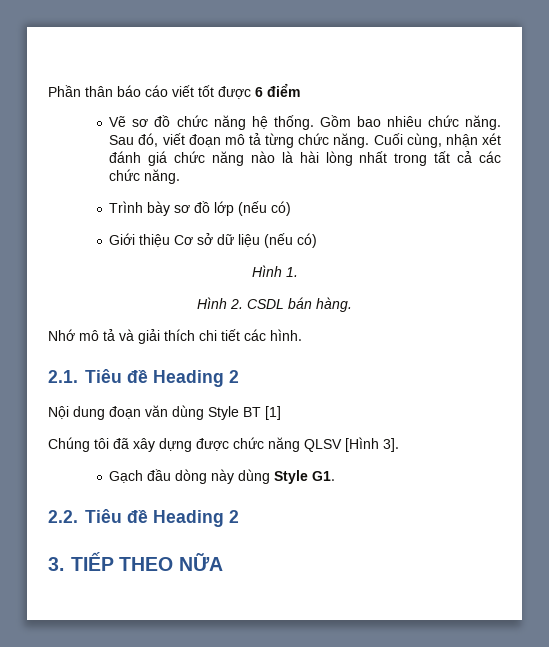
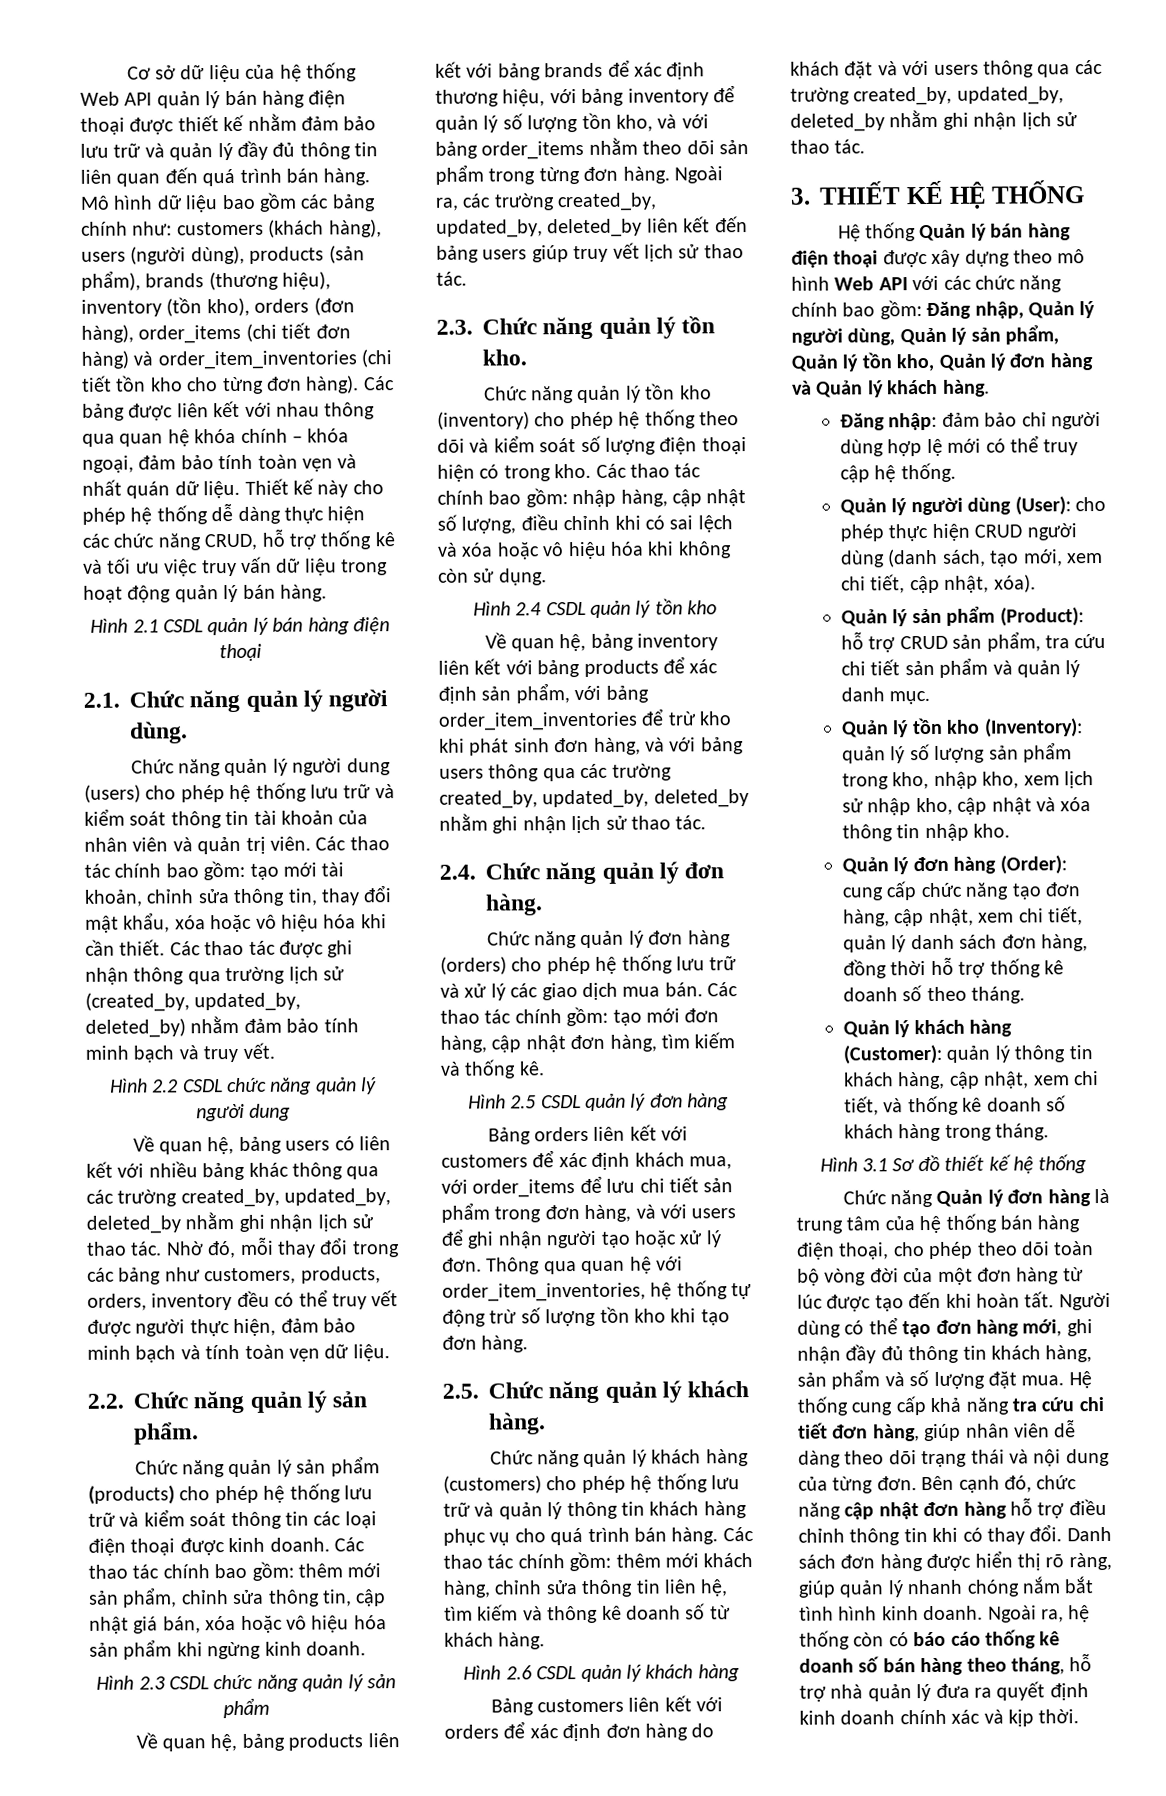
[48,83,300,99] [109,115,502,130] [109,133,501,148] [109,151,501,166] [109,169,181,184] [109,201,292,216] [109,233,318,248] [251,265,298,277] [197,297,352,312] [48,329,302,344] [48,369,239,387] [48,405,281,420] [48,437,399,452] [109,469,336,484] [48,509,239,527] [48,552,223,571] Phần thân báo cáo viết tốt được 6 điểm // Vẽ sơ đồ chức năng hệ thống. Gồm bao nhiêu chức năng. Sau đó, viết đoạn mô tả từng chức năng. Cuối cùng, nhận xét đánh giá chức năng nào là hài lòng nhất trong tất cả các chức năng. // Trình bày sơ đồ lớp (nếu có) // Giới thiệu Cơ sở dữ liệu (nếu có) // Hình 1. // Hình 2. CSDL bán hàng. // Nhớ mô tả và giải thích chi tiết các hình. // 2.1. Tiêu đề Heading 2 // Nội dung đoạn văn dùng Style BT [1] // Chúng tôi đã xây dựng được chức năng QLSV [Hình 3]. // Gạch đầu dòng này dùng Style G1. // 2.2. Tiêu đề Heading 2 // 3. TIẾP THEO NỮA -> [126,62,357,83] [80,90,347,109] [80,113,377,135] [80,140,379,161] [80,167,371,187] [80,192,376,213] [81,219,382,238] [81,245,365,265] [81,270,332,291] [81,297,355,317] [81,322,351,344] [81,349,393,370] [81,375,395,395] [82,400,376,421] [82,428,350,447] [82,454,358,473] [82,478,384,499] [82,504,366,525] [82,529,395,551] [83,556,389,577] [83,584,327,603] [90,617,390,636] [218,643,262,662] [83,689,389,713] [129,721,188,744] [130,758,391,777] [84,782,395,803] [84,808,369,829] [84,836,390,855] [84,860,345,881] [84,885,393,907] [85,912,387,933] [85,939,354,958] [85,966,345,985] [85,992,302,1012] [85,1015,359,1038] [85,1042,275,1063] [109,1077,378,1095] [195,1103,292,1122] [132,1135,391,1155] [86,1161,380,1181] [86,1188,392,1208] [86,1212,374,1234] [86,1237,400,1259] [87,1266,381,1285] [87,1289,399,1311] [87,1318,356,1337] [87,1344,390,1363] [87,1390,368,1414] [134,1422,199,1445] [134,1456,380,1478] [88,1483,373,1505] [88,1509,377,1530] [88,1537,365,1556] [88,1561,382,1581] [88,1587,387,1608] [89,1615,387,1634] [89,1639,366,1660] [96,1674,396,1692] [222,1697,270,1719] [135,1732,400,1752] [435,59,706,81] [435,85,735,107] [435,112,709,133] [435,137,749,160] [435,164,723,185] [435,192,658,212] [436,216,748,238] [436,242,744,263] [436,271,467,286] [436,316,716,340] [482,349,527,366] [483,383,712,404] [437,409,739,430] [437,435,747,455] [437,463,702,482] [437,488,747,508] [437,514,733,534] [437,541,732,560] [438,568,547,586] [472,598,718,618] [484,632,719,652] [438,656,719,678] [438,683,649,704] [438,708,733,731] [439,737,744,756] [439,763,672,782] [439,789,749,809] [439,813,707,834] [439,861,725,885] [485,893,543,916] [486,930,731,949] [440,954,738,975] [440,982,739,1001] [440,1006,720,1027] [440,1032,736,1053] [440,1059,545,1079] [467,1093,730,1111] [487,1124,689,1145] [441,1150,732,1170] [441,1175,734,1198] [441,1202,737,1223] [441,1228,722,1249] [442,1256,683,1275] [442,1280,753,1302] [442,1306,730,1327] [442,1335,529,1353] [442,1380,750,1404] [488,1412,546,1435] [489,1449,749,1468] [443,1473,740,1494] [443,1501,747,1520] [443,1527,754,1546] [443,1551,754,1572] [443,1579,729,1598] [444,1603,731,1624] [444,1632,546,1650] [463,1664,740,1683] [490,1695,724,1716] [444,1721,715,1742] [790,59,1103,79] [790,86,1064,106] [790,109,1078,132] [790,139,866,154] [790,180,1086,209] [837,222,1071,242] [791,249,1086,268] [791,275,1063,293] [791,300,1096,320] [791,325,1059,346] [791,352,1093,372] [792,379,990,398] [839,412,1101,431] [839,435,1079,457] [839,462,956,483] [839,496,1106,516] [839,523,1077,542] [840,548,1103,568] [840,574,1036,594] [840,606,1084,627] [840,631,1107,653] [840,657,1081,678] [840,687,931,705] [840,717,1083,738] [841,742,1072,764] [841,771,1094,790] [841,797,1092,816] [841,823,1011,842] [841,855,1067,875] [841,881,1080,901] [842,906,1083,927] [842,934,1088,953] [842,957,1064,979] [842,985,1026,1004] [842,1019,1013,1038] [842,1044,1093,1065] [843,1071,1099,1090] [843,1095,1066,1116] [843,1123,1050,1142] [819,1154,1088,1174] [842,1188,1110,1208] [796,1213,1081,1234] [796,1241,1095,1260] [797,1267,1084,1286] [797,1291,1111,1312] [797,1317,1093,1338] [797,1344,1093,1364] [797,1369,1092,1390] [797,1396,1104,1416] [798,1420,1077,1442] [798,1448,1110,1468] [798,1475,1078,1494] [798,1498,1107,1520] [798,1524,1112,1546] [798,1550,1112,1572] [798,1576,1095,1598] [799,1605,1091,1623] [799,1629,1061,1650] [799,1654,1093,1676] [799,1681,1089,1702] [799,1709,1080,1727] Cơ sở dữ liệu của hệ thống Web API quản lý bán hàng điện thoại được thiết kế nhằm đảm bảo lưu trữ và quản lý đầy đủ thông tin liên quan đến quá trình bán hàng. Mô hình dữ liệu bao gồm các bảng chính như: customers (khách hàng), users (người dùng), products (sản phẩm), brands (thương hiệu), inventory (tồn kho), orders (đơn hàng), order_items (chi tiết đơn hàng) và order_item_inventories (chi tiết tồn kho cho từng đơn hàng). Các bảng được liên kết với nhau thông qua quan hệ khóa chính – khóa ngoại, đảm bảo tính toàn vẹn và nhất quán dữ liệu. Thiết kế này cho phép hệ thống dễ dàng thực hiện các chức năng CRUD, hỗ trợ thống kê và tối ưu việc truy vấn dữ liệu trong hoạt động quản lý bán hàng. // Hình 2.1 CSDL quản lý bán hàng điện thoại // 2.1. Chức năng quản lý người dùng. // Chức năng quản lý người dung (users) cho phép hệ thống lưu trữ và kiểm soát thông tin tài khoản của nhân viên và quản trị viên. Các thao tác chính bao gồm: tạo mới tài khoản, chỉnh sửa thông tin, thay đổi mật khẩu, xóa hoặc vô hiệu hóa khi cần thiết. Các thao tác được ghi nhận thông qua trường lịch sử (created_by, updated_by, deleted_by) nhằm đảm bảo tính minh bạch và truy vết. // Hình 2.2 CSDL chức năng quản lý người dung // Về quan hệ, bảng users có liên kết với nhiều bảng khác thông qua các trường created_by, updated_by, deleted_by nhằm ghi nhận lịch sử thao tác. Nhờ đó, mỗi thay đổi trong các bảng như customers, products, orders, inventory đều có thể truy vết được người thực hiện, đảm bảo minh bạch và tính toàn vẹn dữ liệu. // 2.2. Chức năng quản lý sản phẩm. // Chức năng quản lý sản phẩm (products) cho phép hệ thống lưu trữ và kiểm soát thông tin các loại điện thoại được kinh doanh. Các thao tác chính bao gồm: thêm mới sản phẩm, chỉnh sửa thông tin, cập nhật giá bán, xóa hoặc vô hiệu hóa sản phẩm khi ngừng kinh doanh. // Hình 2.3 CSDL chức năng quản lý sản phẩm // Về quan hệ, bảng products liên kết với bảng brands để xác định thương hiệu, với bảng inventory để quản lý số lượng tồn kho, và với bảng order_items nhằm theo dõi sản phẩm trong từng đơn hàng. Ngoài ra, các trường created_by, updated_by, deleted_by liên kết đến bảng users giúp truy vết lịch sử thao tác. // 2.3. Chức năng quản lý tồn kho. // Chức năng quản lý tồn kho (inventory) cho phép hệ thống theo dõi và kiểm soát số lượng điện thoại hiện có trong kho. Các thao tác chính bao gồm: nhập hàng, cập nhật số lượng, điều chỉnh khi có sai lệch và xóa hoặc vô hiệu hóa khi không còn sử dụng. // Hình 2.4 CSDL quản lý tồn kho // Về quan hệ, bảng inventory liên kết với bảng products để xác định sản phẩm, với bảng order_item_inventories để trừ kho khi phát sinh đơn hàng, và với bảng users thông qua các trường created_by, updated_by, deleted_by nhằm ghi nhận lịch sử thao tác. // 2.4. Chức năng quản lý đơn hàng. // Chức năng quản lý đơn hàng (orders) cho phép hệ thống lưu trữ và xử lý các giao dịch mua bán. Các thao tác chính gồm: tạo mới đơn hàng, cập nhật đơn hàng, tìm kiếm và thống kê. // Hình 2.5 CSDL quản lý đơn hàng // Bảng orders liên kết với customers để xác định khách mua, với order_items để lưu chi tiết sản phẩm trong đơn hàng, và với users để ghi nhận người tạo hoặc xử lý đơn. Thông qua quan hệ với order_item_inventories, hệ thống tự động trừ số lượng tồn kho khi tạo đơn hàng. // 2.5. Chức năng quản lý khách hàng. // Chức năng quản lý khách hàng (customers) cho phép hệ thống lưu trữ và quản lý thông tin khách hàng phục vụ cho quá trình bán hàng. Các thao tác chính gồm: thêm mới khách hàng, chỉnh sửa thông tin liên hệ, tìm kiếm và thông kê doanh số từ khách hàng. // Hình 2.6 CSDL quản lý khách hàng // Bảng customers liên kết với orders để xác định đơn hàng do khách đặt và với users thông qua các trường created_by, updated_by, deleted_by nhằm ghi nhận lịch sử thao tác. // 3. THIẾT KẾ HỆ THỐNG // Hệ thống Quản lý bán hàng điện thoại được xây dựng theo mô hình Web API với các chức năng chính bao gồm: Đăng nhập, Quản lý người dùng, Quản lý sản phẩm, Quản lý tồn kho, Quản lý đơn hàng và Quản lý khách hàng. // Đăng nhập: đảm bảo chỉ người dùng hợp lệ mới có thể truy cập hệ thống. // Quản lý người dùng (User): cho phép thực hiện CRUD người dùng (danh sách, tạo mới, xem chi tiết, cập nhật, xóa). // Quản lý sản phẩm (Product): hỗ trợ CRUD sản phẩm, tra cứu chi tiết sản phẩm và quản lý danh mục. // Quản lý tồn kho (Inventory): quản lý số lượng sản phẩm trong kho, nhập kho, xem lịch sử nhập kho, cập nhật và xóa thông tin nhập kho. // Quản lý đơn hàng (Order): cung cấp chức năng tạo đơn hàng, cập nhật, xem chi tiết, quản lý danh sách đơn hàng, đồng thời hỗ trợ thống kê doanh số theo tháng. // Quản lý khách hàng (Customer): quản lý thông tin khách hàng, cập nhật, xem chi tiết, và thống kê doanh số khách hàng trong tháng. // Hình 3.1 Sơ đồ thiết kế hệ thống // Chức năng Quản lý đơn hàng là trung tâm của hệ thống bán hàng điện thoại, cho phép theo dõi toàn bộ vòng đời của một đơn hàng từ lúc được tạo đến khi hoàn tất. Người dùng có thể tạo đơn hàng mới, ghi nhận đầy đủ thông tin khách hàng, sản phẩm và số lượng đặt mua. Hệ thống cung cấp khả năng tra cứu chi tiết đơn hàng, giúp nhân viên dễ dàng theo dõi trạng thái và nội dung của từng đơn. Bên cạnh đó, chức năng cập nhật đơn hàng hỗ trợ điều chỉnh thông tin khi có thay đổi. Danh sách đơn hàng được hiển thị rõ ràng, giúp quản lý nhanh chóng nắm bắt tình hình kinh doanh. Ngoài ra, hệ thống còn có báo cáo thống kê doanh số bán hàng theo tháng, hỗ trợ nhà quản lý đưa ra quyết định kinh doanh chính xác và kịp thời.

